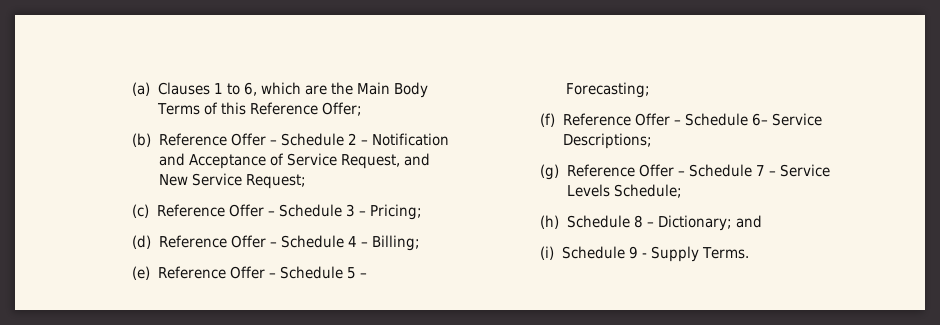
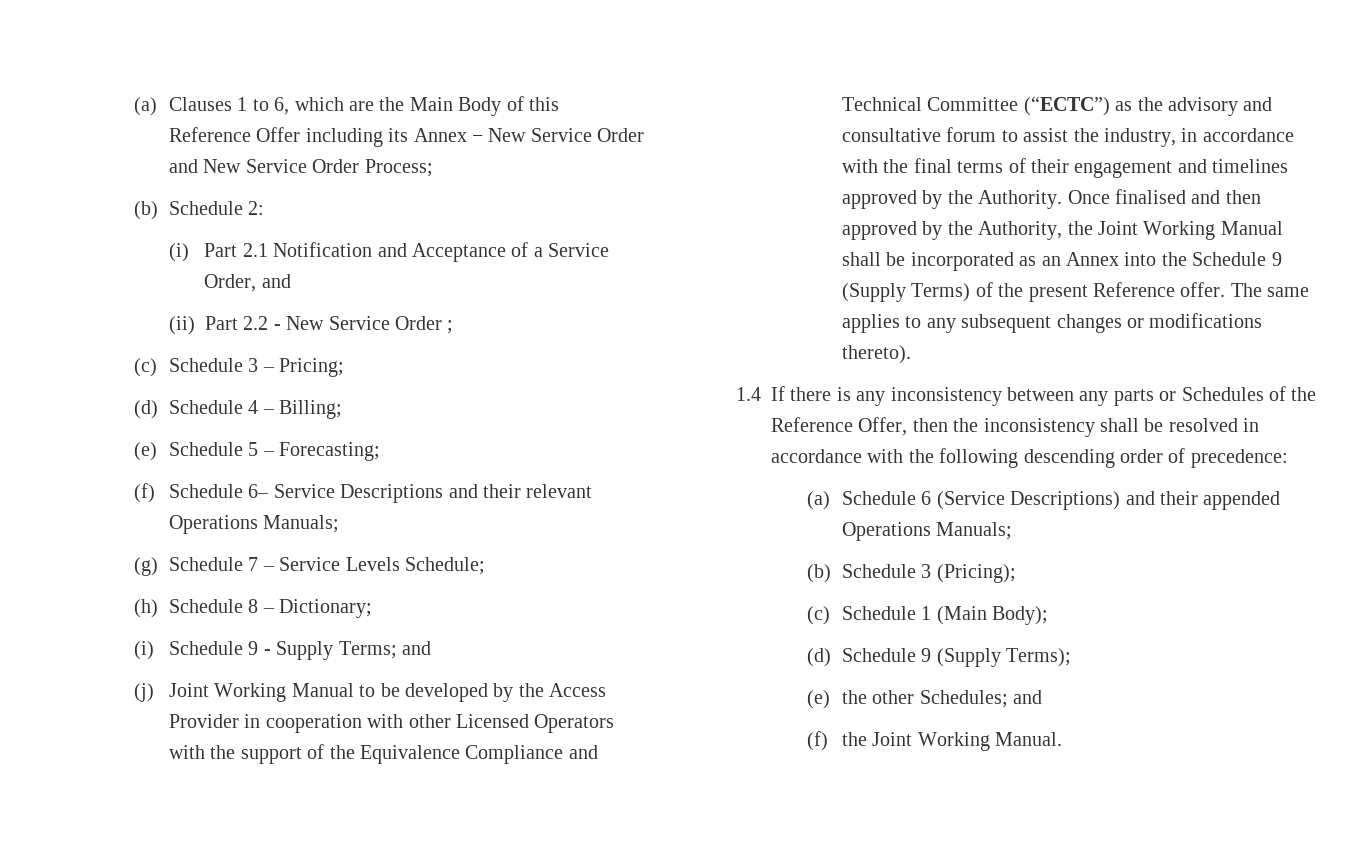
[156,103,200,115] Terms -> (502, 106) none
[321,102,362,116] [132,133,450,147] [158,153,430,169] [158,173,306,189] [132,204,275,218] Offer; // (b) Reference Offer – Schedule 2 – Notification and Acceptance of Service Request, and New Service Request; // (c) Reference Offer – -> [256,127,645,147] [168,159,433,177] [133,201,265,220] [168,242,610,262] [204,274,291,292] [168,316,454,335] [133,358,157,377] Offer including its Annex − New Service Order and New Service Order Process; // (b) Schedule 2: // (i) Part 2.1 Notification and Acceptance of a Service Order, and // (ii) Part 2.2 - New Service Order ; // (c)
[158,235,277,248] Reference Offer – -> (158, 409) none
[157,266,276,279] Reference Offer – -> (157, 451) none
[562,113,822,126] [562,133,652,149] [540,164,685,180] Reference Offer – Schedule 6– Service Descriptions; // (g) Reference Offer – -> [168,484,593,503] [168,515,340,534] [133,557,158,576] Schedule 6– Service Descriptions and their relevant Operations Manuals; // (g)
[735,215,762,228] and -> (373, 608) none
[701,247,749,259] Terms. -> [338,641,431,659] [133,683,607,702] [168,714,615,733] [168,744,598,764] [841,96,1273,116] [841,127,1294,147] [841,158,1289,178] [841,189,1261,209] [841,221,1283,240] [841,252,1282,271] [841,282,1310,302] [841,313,1263,333] [841,345,911,364] [735,386,1317,406] [770,417,1260,437] [770,448,1288,468] [806,491,1281,510] [841,522,1013,541] [806,564,1016,583] [806,606,1049,625] [806,648,1072,667] [806,690,1043,709] [806,731,1063,751] Terms; and // (j) Joint Working Manual to be developed by the Access Provider in cooperation with other Licensed Operators with the support of the Equivalence Compliance and Technical Committee (“ECTC”) as the advisory and consultative forum to assist the industry, in accordance with the final terms of their engagement and timelines approved by the Authority. Once finalised and then approved by the Authority, the Joint Working Manual shall be incorporated as an Annex into the Schedule 9 (Supply Terms) of the present Reference offer. The same applies to any subsequent changes or modifications thereto). // 1.4 If there is any inconsistency between any parts or Schedules of the Reference Offer, then the inconsistency shall be resolved in accordance with the following descending order of precedence: // (a) Schedule 6 (Service Descriptions) and their appended Operations Manuals; // (b) Schedule 3 (Pricing); // (c) Schedule 1 (Main Body); // (d) Schedule 9 (Supply Terms); // (e) the other Schedules; and // (f) the Joint Working Manual.

